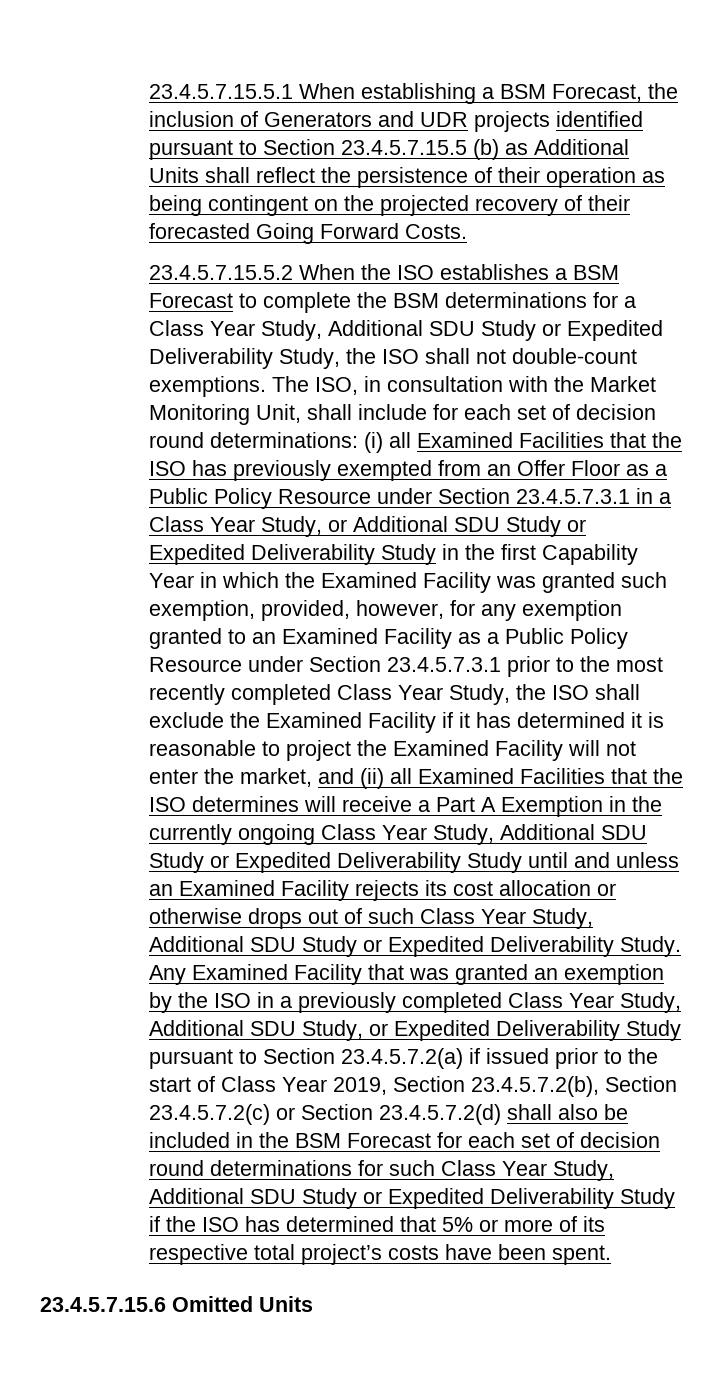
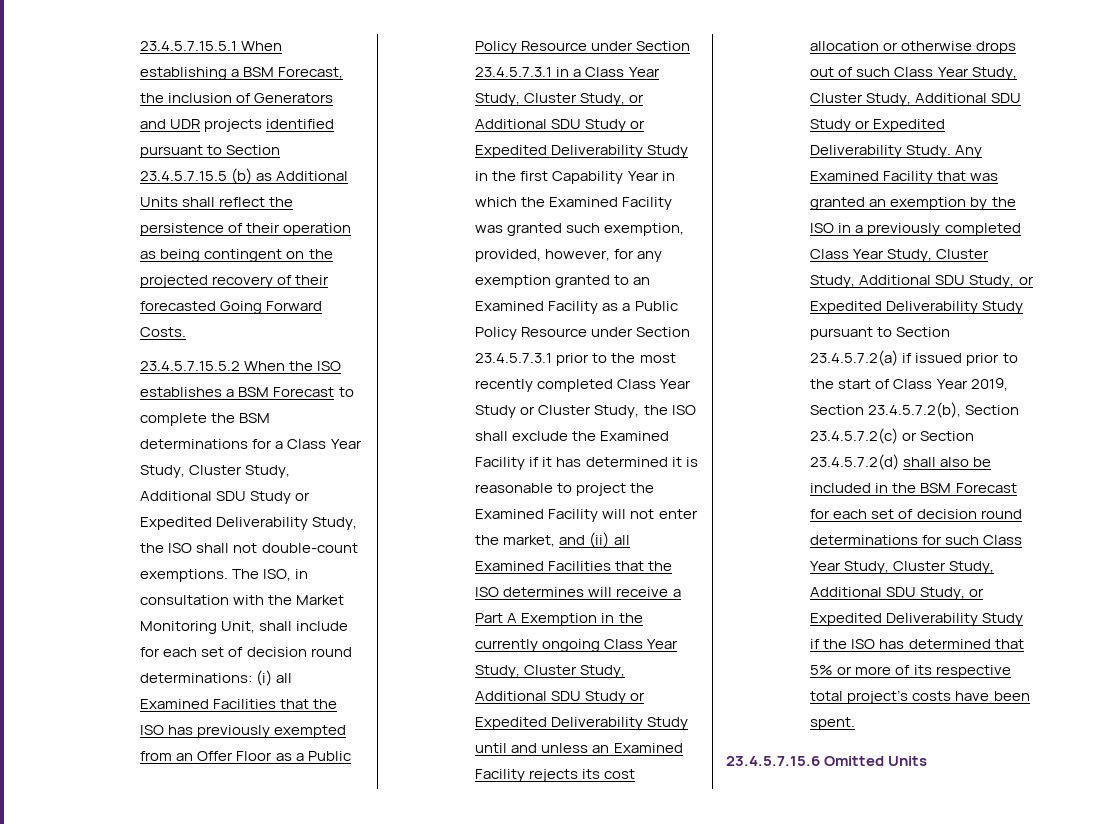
(322, 330) none -> [189,465,291,478] Cluster Study,
(322, 526) none -> [524,93,626,106] Cluster Study,
(443, 692) none -> [475,405,592,418] Study or Cluster
(494, 834) none -> [524,665,626,678] Cluster Study,
(593, 918) none -> [810,93,912,106] Cluster Study,
(681, 1002) none -> [936,249,990,259] [810,275,856,288] Cluster Study,
[148,1188,357,1209] Additional SDU Study -> [893,561,995,574] [810,587,966,600] Cluster Study, Additional SDU Study,

